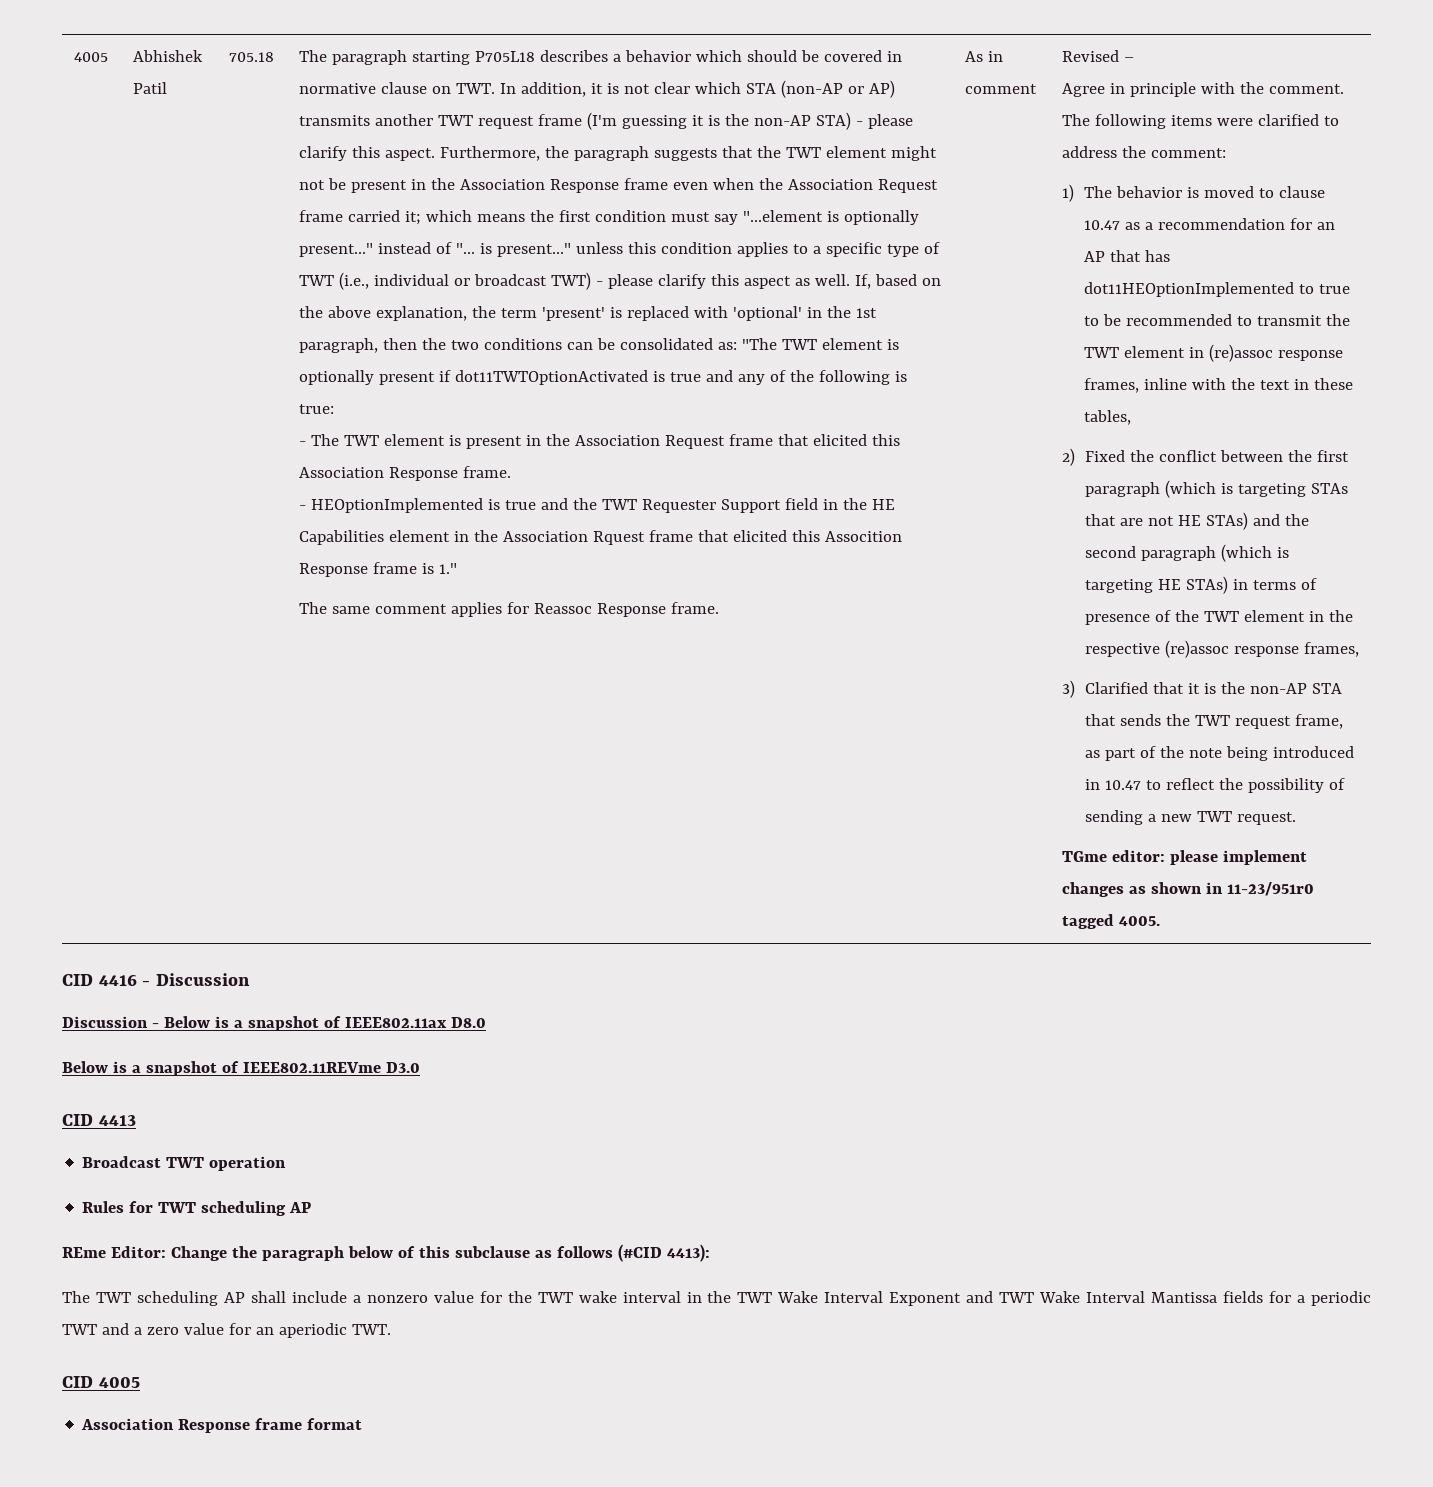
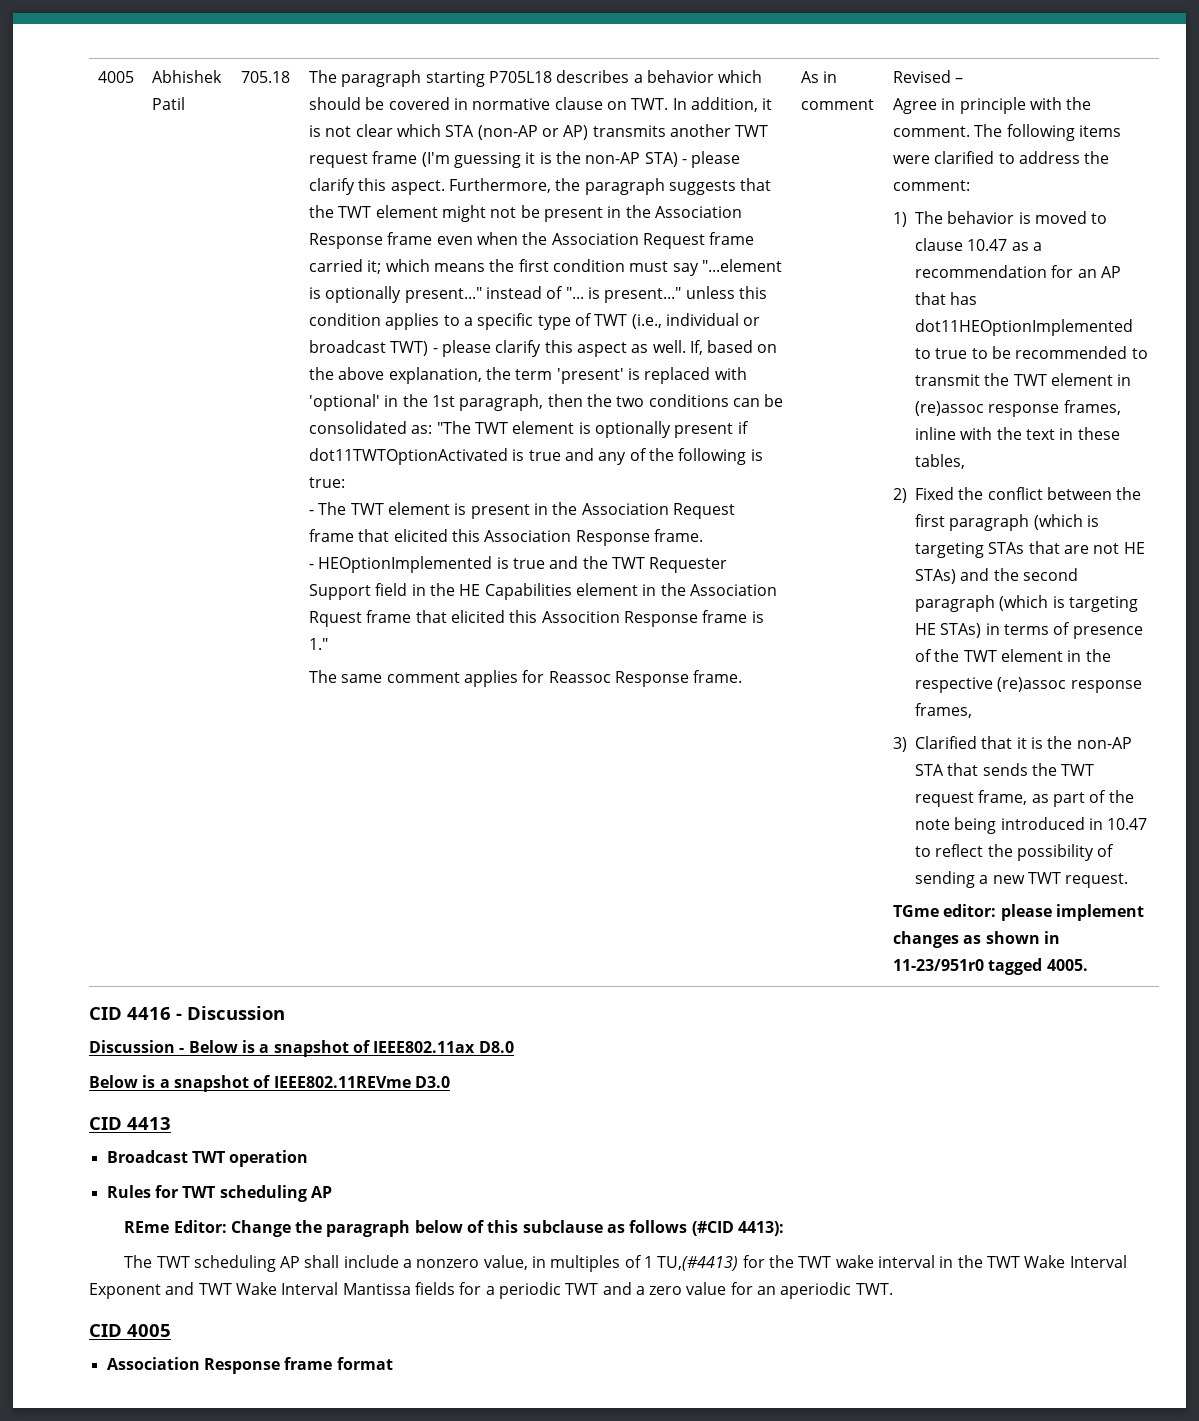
[433,1291,474,1303] value -> [483,1255,739,1272] value, in multiples of 1 TU,(#4413)

